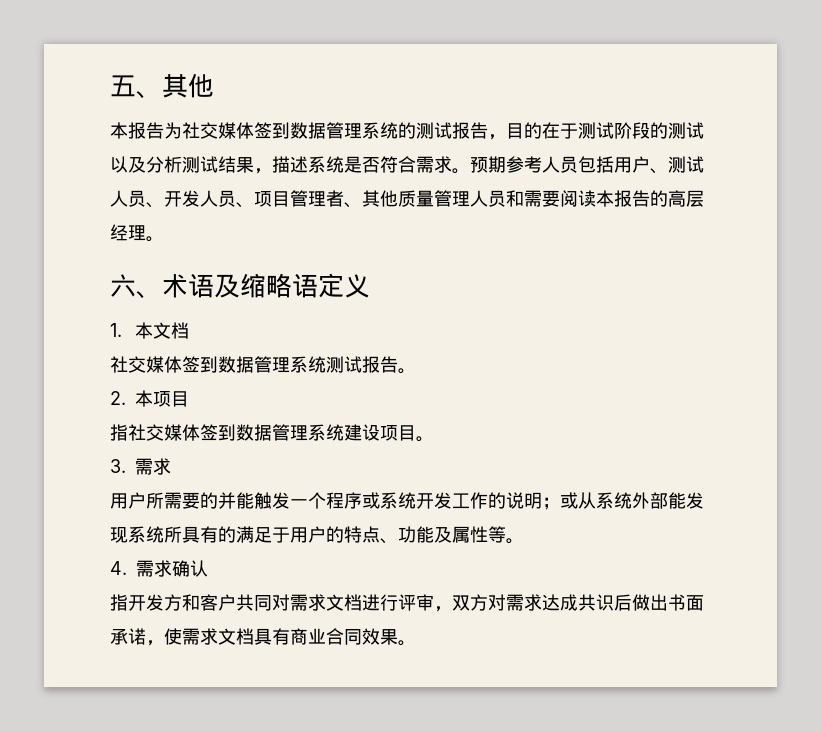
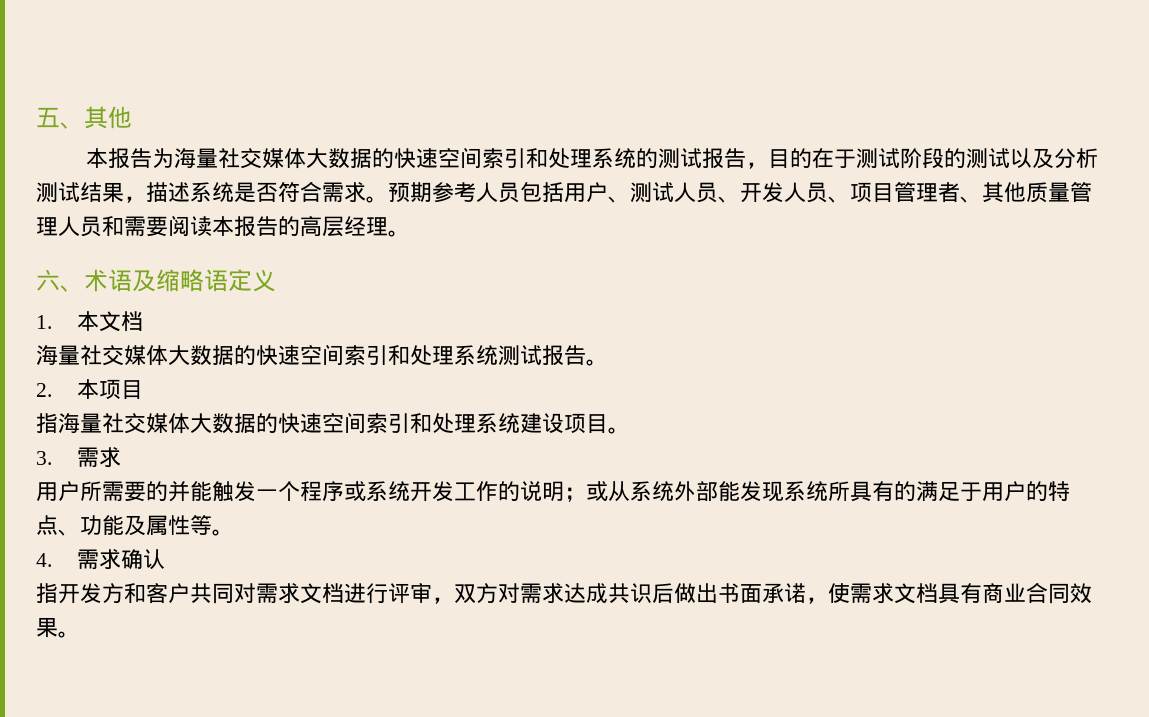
[182,122,344,139] 社交媒体签到数据管 -> [174,147,571,169] 海量社交媒体大数据的快速空间索引和处
[110,356,272,373] 社交媒体签到数据管 -> [36,344,432,366] 海量社交媒体大数据的快速空间索引和处
[128,424,290,441] 社交媒体签到数据管 -> [58,412,454,434] 海量社交媒体大数据的快速空间索引和处

